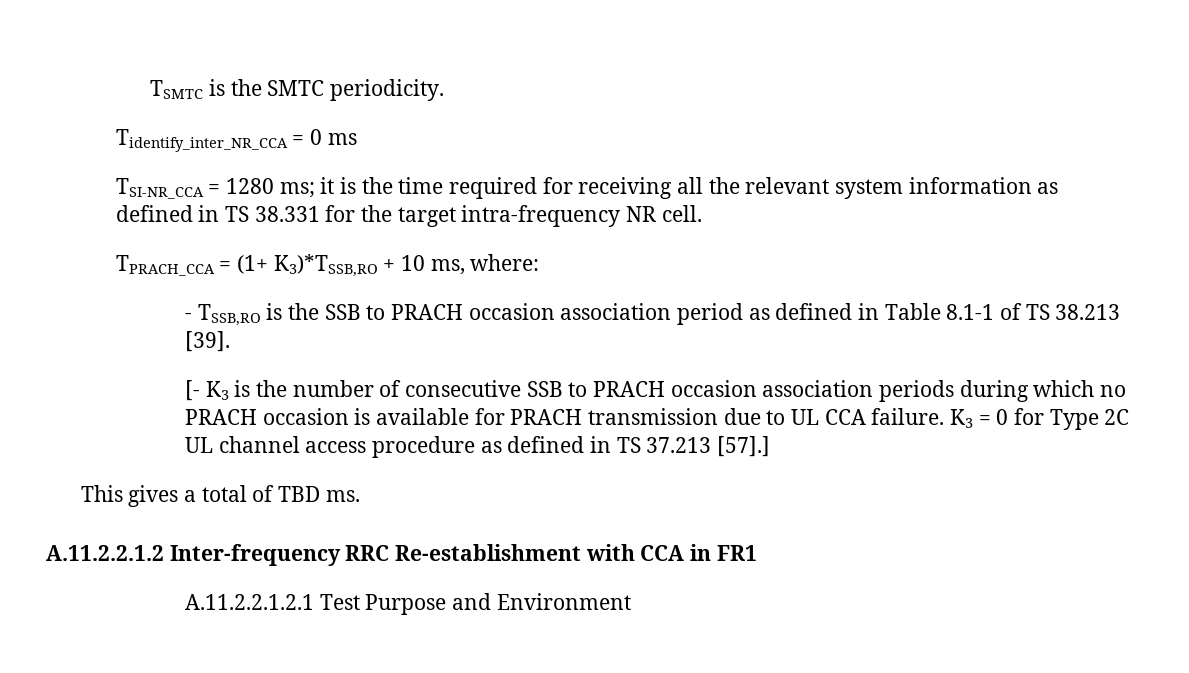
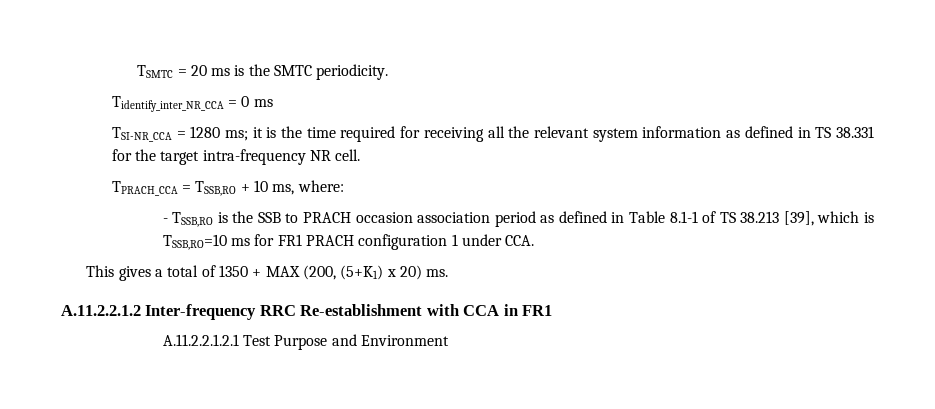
(204, 89) none -> [177,65,231,76] = 20 ms
[236,254,378,277] (1+ K3)*TSSB,RO -> [195,181,237,196] TSSB,RO
[185,331,231,352] [185,380,1127,402] [185,408,1130,430] [185,436,771,458] [39]. // [- K3 is the number of consecutive SSB to PRACH occasion association periods during which no PRACH occasion is available for PRACH transmission due to UL CCA failure. K3 = 0 for Type 2C UL channel access procedure as defined in TS 37.213 [57].] -> [783,211,874,226] [162,234,535,250] [39], which is TSSB,RO=10 ms for FR1 PRACH configuration 1 under CCA.
[278,486,321,502] TBD -> [219,265,422,280] 1350 + MAX (200, (5+K1) x 20)

